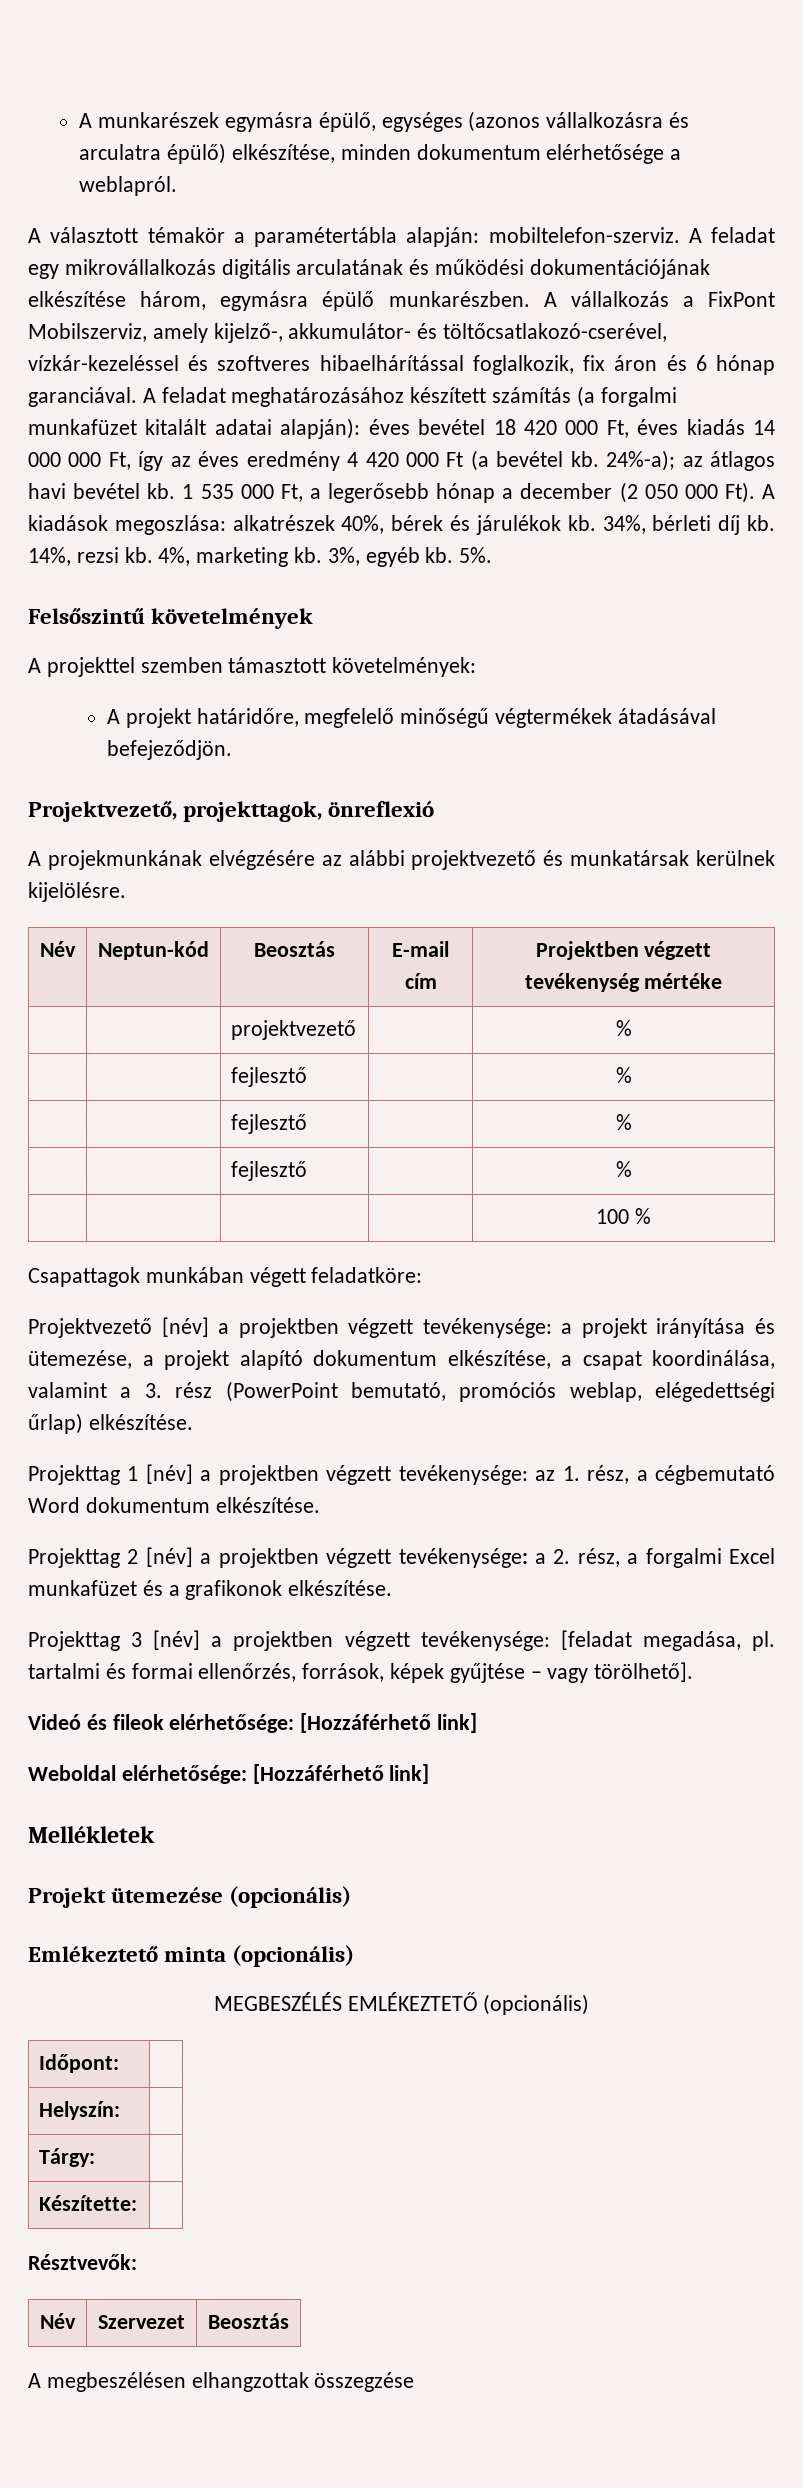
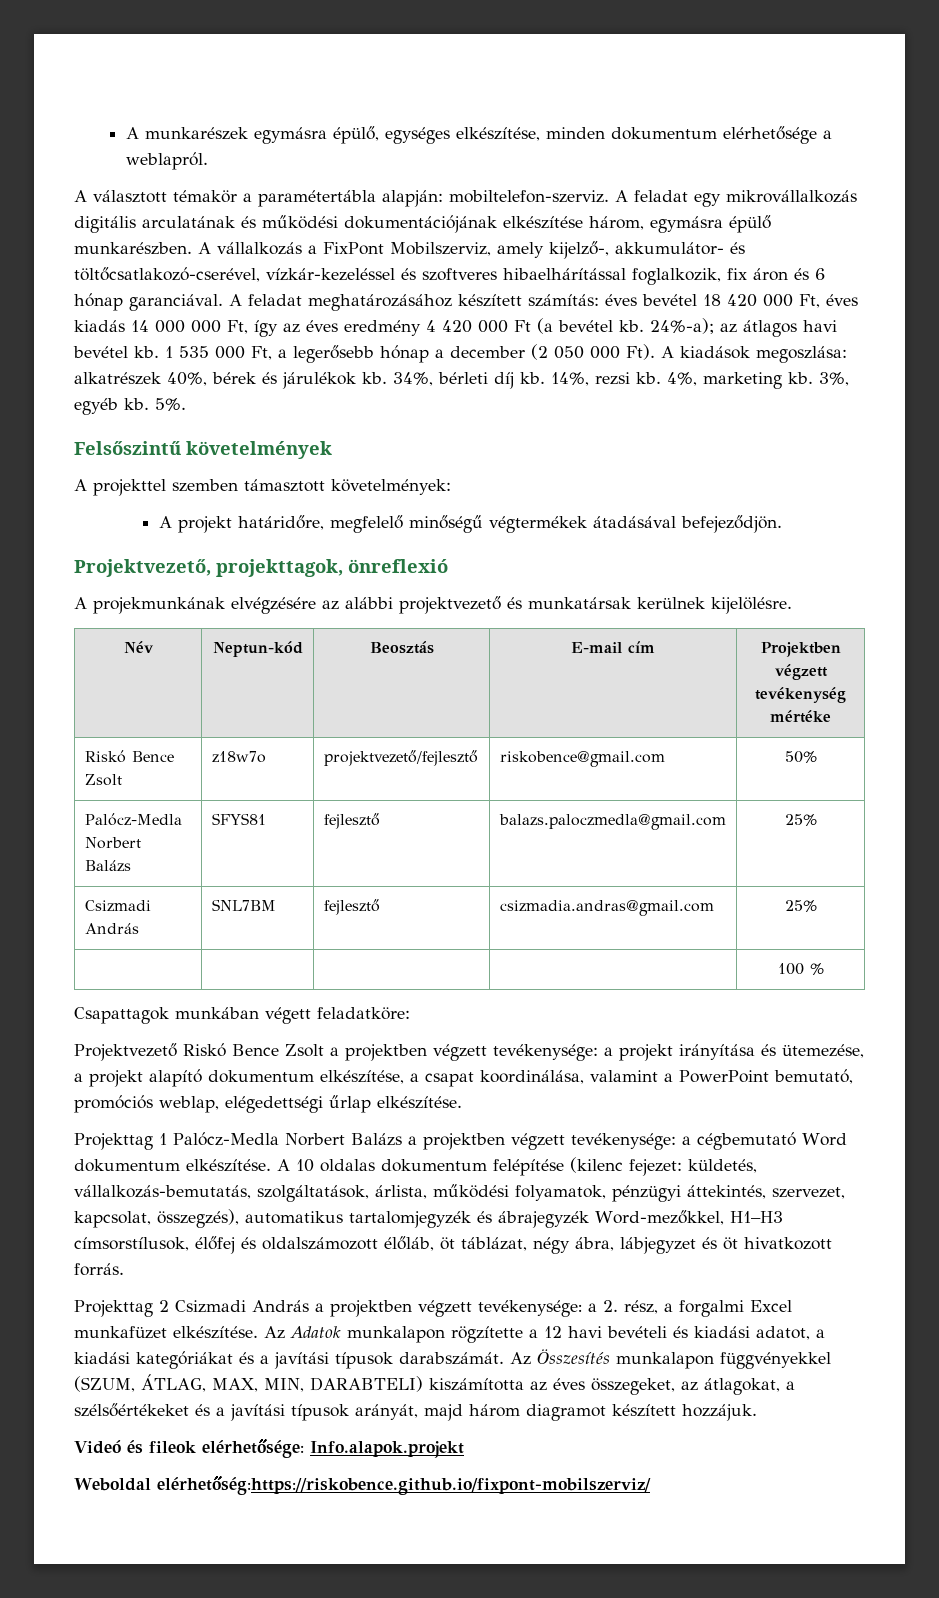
[468,111,689,132] [79,143,227,164] (azonos vállalkozásra és arculatra épülő) -> (451, 135) none
[492,386,677,407] [28,418,361,439] számítás (a forgalmi munkafüzet kitalált adatai alapján): -> [528,294,599,307] számítás:
[231,1020,357,1040] [615,1020,632,1036] [231,1067,308,1087] [615,1067,632,1083] [231,1114,308,1134] [615,1114,632,1130] [231,1161,308,1181] [615,1161,632,1177] | | projektvezető | | % // | | fejlesztő | | % // | | fejlesztő | | % // | | fejlesztő | | % -> [84,750,174,763] [84,774,122,786] [211,751,266,763] [323,750,478,766] [499,751,665,767] [784,751,817,763] [84,813,182,826] [84,837,141,849] [84,860,131,872] [211,813,266,825] [323,813,380,829] [498,814,726,830] [784,814,817,826] [84,900,151,912] [84,923,139,934] [211,899,276,911] [323,899,380,915] [499,900,714,916] [784,900,817,912] Riskó Bence Zsolt | z18w7o | projektvezető/fejlesztő | riskobence@gmail.com | 50% // Palócz-Medla Norbert Balázs | SFYS81 | fejlesztő | balazs.paloczmedla@gmail.com | 25% // Csizmadi András | SNL7BM | fejlesztő | csizmadia.andras@gmail.com | 25%
[161,1317,209,1337] [név] -> [183,1043,324,1057] Riskó Bence Zsolt
[144,1381,338,1402] 3. rész (PowerPoint -> [679,1070,769,1083] PowerPoint
[28,1413,83,1434] űrlap) -> [329,1095,371,1113] űrlap
[145,1464,630,1485] [név] a projektben végzett tevékenysége: az 1. rész, -> [173,1132,676,1150] Palócz-Medla Norbert Balázs a projektben végzett tevékenysége:
(320, 1505) none -> [277,1157,757,1176] [74,1184,845,1202] [74,1209,783,1228] [74,1236,832,1254] [74,1263,124,1276] A 10 oldalas dokumentum felépítése (kilenc fejezet: küldetés, vállalkozás-bemutatás, szolgáltatások, árlista, működési folyamatok, pénzügyi áttekintés, szervezet, kapcsolat, összegzés), automatikus tartalomjegyzék és ábrajegyzék Word-mezőkkel, H1–H3 címsorstílusok, élőfej és oldalszámozott élőláb, öt táblázat, négy ábra, lábjegyzet és öt hivatkozott forrás.
[145,1547,193,1567] [név] -> [175,1300,309,1313] Csizmadi András
[142,1580,393,1600] [28,1630,775,1651] [28,1662,694,1683] és a grafikonok elkészítése. // Projekttag 3 [név] a projektben végzett tevékenysége: [feladat megadása, pl. tartalmi és formai ellenőrzés, források, képek gyűjtése – vagy törölhető]. -> [173,1326,825,1343] [74,1349,831,1369] [74,1374,795,1395] [74,1403,757,1421] elkészítése. Az Adatok munkalapon rögzítette a 12 havi bevételi és kiadási adatot, a kiadási kategóriákat és a javítási típusok darabszámát. Az Összesítés munkalapon függvényekkel (SZUM, ÁTLAG, MAX, MIN, DARABTELI) kiszámította az éves összegeket, az átlagokat, a szélsőértékeket és a javítási típusok arányát, majd három diagramot készített hozzájuk.
[300,1713,478,1733] [Hozzáférhető link] -> [310,1441,464,1458] Info.alapok.projekt
[121,1764,430,1784] [28,1826,155,1843] [28,1886,352,1908] [28,1945,355,1967] [213,1992,590,2015] [39,2054,120,2073] [39,2101,121,2120] [39,2148,96,2167] [39,2195,138,2211] [28,2254,137,2270] [40,2313,76,2329] [98,2315,185,2329] [208,2313,289,2329] [28,2372,415,2392] elérhetősége: [Hozzáférhető link] // Mellékletek // Projekt ütemezése (opcionális) // Emlékeztető minta (opcionális) // MEGBESZÉLÉS EMLÉKEZTETŐ (opcionális) // Időpont: | // Helyszín: | // Tárgy: | // Készítette: | // Résztvevők: // Név | Szervezet | Beosztás // A megbeszélésen elhangzottak összegzése -> [156,1476,651,1495] elérhetőség:https://riskobence.github.io/fixpont-mobilszerviz/

